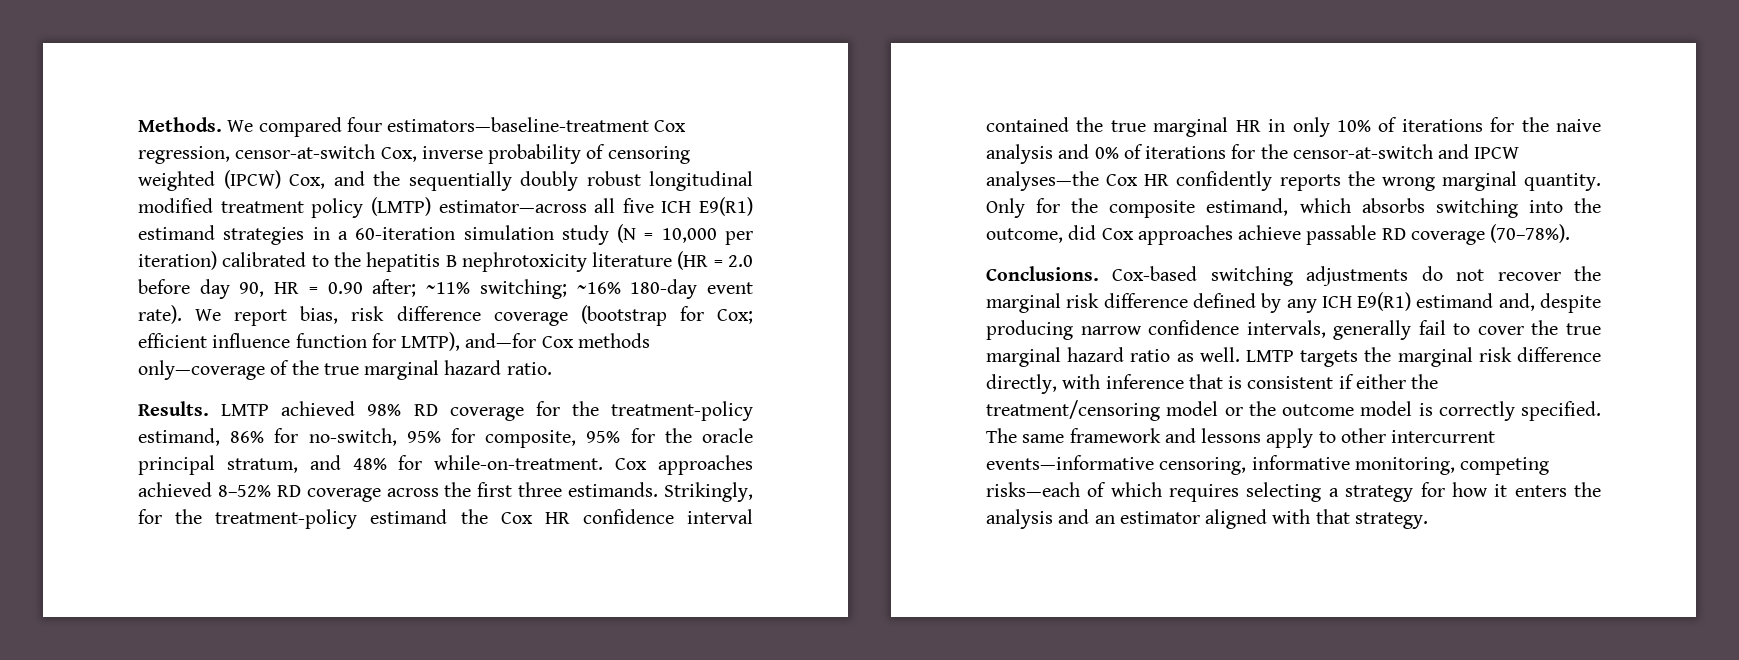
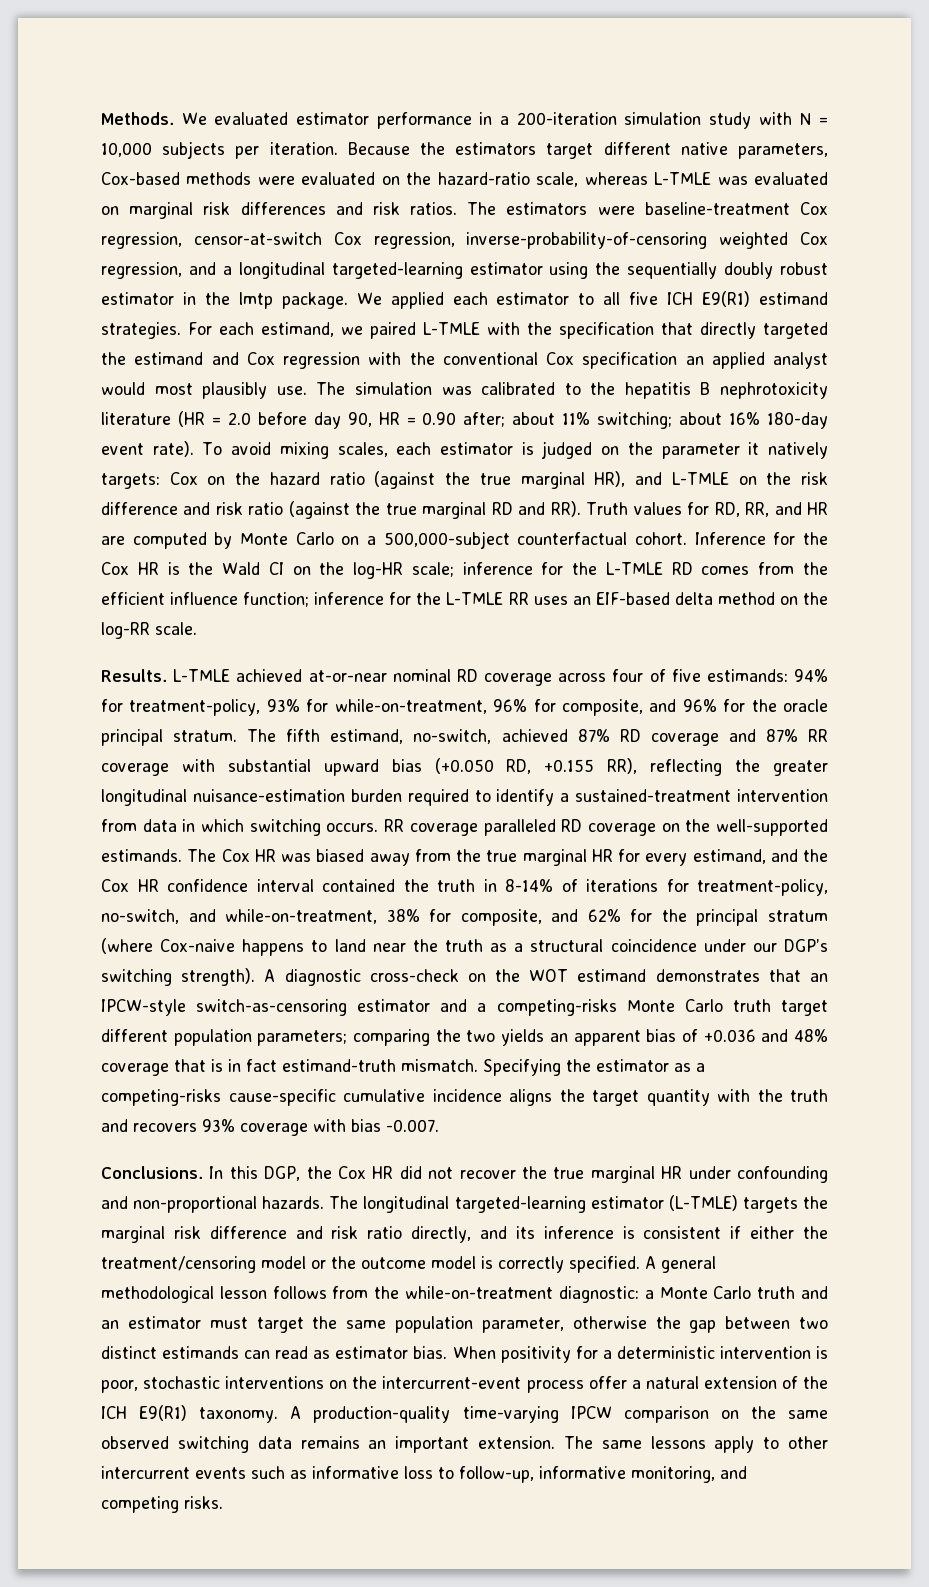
[258,117,687,137] [138,144,690,164] [138,170,753,191] [138,197,587,218] compared four estimators—baseline-treatment Cox regression, censor-at-switch Cox, inverse probability of censoring weighted (IPCW) Cox, and the sequentially doubly robust longitudinal modified treatment policy (LMTP) estimator—across -> [214,112,828,129] [101,141,828,159] [101,172,828,187] [101,202,828,219] [101,232,828,249] [101,262,828,279] [101,292,595,309] evaluated estimator performance in a 200-iteration simulation study with N = 10,000 subjects per iteration. Because the estimators target different native parameters, Cox-based methods were evaluated on the hazard-ratio scale, whereas L-TMLE was evaluated on marginal risk differences and risk ratios. The estimators were baseline-treatment Cox regression, censor-at-switch Cox regression, inverse-probability-of-censoring weighted Cox regression, and a longitudinal targeted-learning estimator using the sequentially doubly robust estimator in the lmtp package. We applied each estimator to
[223,224,753,245] [138,251,217,270] strategies in a 60-iteration simulation study (N = 10,000 per iteration) -> [101,322,828,339] [101,352,828,369] [101,382,472,399] strategies. For each estimand, we paired L-TMLE with the specification that directly targeted the estimand and Cox regression with the conventional Cox specification an applied analyst would most plausibly use. The simulation was
[426,279,754,299] [138,305,753,326] [138,332,650,351] [138,360,552,380] [138,401,753,421] [138,428,753,448] [138,455,753,475] [138,482,754,502] [138,509,448,529] ~11% switching; ~16% 180-day event rate). We report bias, risk difference coverage (bootstrap for Cox; efficient influence function for LMTP), and—for Cox methods only—coverage of the true marginal hazard ratio. // Results. LMTP achieved 98% RD coverage for the treatment-policy estimand, 86% for no-switch, 95% for composite, 95% for the oracle principal stratum, and 48% for while-on-treatment. Cox approaches achieved 8–52% RD coverage across the first three estimands. Strikingly, for the treatment-policy estimand -> [512,412,828,429] [101,441,829,459] [101,471,829,489] [101,501,829,519] [101,531,828,549] [101,562,828,579] [101,592,828,607] [101,622,197,639] [101,669,828,686] [101,699,828,716] [101,729,829,746] [101,758,829,776] [101,789,828,806] [101,819,829,836] [101,849,798,866] about 11% switching; about 16% 180-day event rate). To avoid mixing scales, each estimator is judged on the parameter it natively targets: Cox on the hazard ratio (against the true marginal HR), and L-TMLE on the risk difference and risk ratio (against the true marginal RD and RR). Truth values for RD, RR, and HR are computed by Monte Carlo on a 500,000-subject counterfactual cohort. Inference for the Cox HR is the Wald CI on the log-HR scale; inference for the L-TMLE RD comes from the efficient influence function; inference for the L-TMLE RR uses an EIF-based delta method on the log-RR scale. // Results. L-TMLE achieved at-or-near nominal RD coverage across four of five estimands: 94% for treatment-policy, 93% for while-on-treatment, 96% for composite, and 96% for the oracle principal stratum. The fifth estimand, no-switch, achieved 87% RD coverage and 87% RR coverage with substantial upward bias (+0.050 RD, +0.155 RR), reflecting the greater longitudinal nuisance-estimation burden required to identify a sustained-treatment intervention from data in which switching occurs. RR coverage paralleled RD coverage on the well-supported estimands. The Cox HR was biased away from the true marginal HR for every estimand, and
[1110,117,1601,137] [986,144,1520,164] [986,171,1601,191] [986,198,1601,218] [986,224,1571,245] [986,266,1601,286] [986,292,1601,313] [986,320,1601,340] [986,347,1294,367] true marginal HR in only 10% of iterations for the naive analysis and 0% of iterations for the censor-at-switch and IPCW analyses—the Cox HR confidently reports the wrong marginal quantity. Only for the composite estimand, which absorbs switching into the outcome, did Cox approaches achieve passable RD coverage (70–78%). // Conclusions. Cox-based switching adjustments do not recover the marginal risk difference defined by any ICH E9(R1) estimand and, despite producing narrow confidence intervals, generally fail to cover the true marginal hazard ratio as well. LMTP -> [437,879,828,896] [101,909,828,926] [101,938,828,956] [101,968,828,986] [101,999,828,1016] [101,1029,829,1046] [101,1059,705,1076] [101,1089,828,1106] [101,1119,439,1136] [101,1166,828,1183] [101,1195,738,1213] truth in 8-14% of iterations for treatment-policy, no-switch, and while-on-treatment, 38% for composite, and 62% for the principal stratum (where Cox-naive happens to land near the truth as a structural coincidence under our DGP’s switching strength). A diagnostic cross-check on the WOT estimand demonstrates that an IPCW-style switch-as-censoring estimator and a competing-risks Monte Carlo truth target different population parameters; comparing the two yields an apparent bias of +0.036 and 48% coverage that is in fact estimand-truth mismatch. Specifying the estimator as a competing-risks cause-specific cumulative incidence aligns the target quantity with the truth and recovers 93% coverage with bias -0.007. // Conclusions. In this DGP, the Cox HR did not recover the true marginal HR under confounding and non-proportional hazards. The longitudinal targeted-learning estimator (L-TMLE)
[986,374,1223,394] directly, with inference that -> [295,1226,614,1243] and risk ratio directly, and its inference
[986,428,1196,443] The same framework and -> [645,1256,716,1273] [101,1286,829,1303] [101,1316,829,1333] [101,1346,829,1363] [101,1376,829,1393] [101,1405,829,1423] [101,1436,642,1453] A general methodological lesson follows from the while-on-treatment diagnostic: a Monte Carlo truth and an estimator must target the same population parameter, otherwise the gap between two distinct estimands can read as estimator bias. When positivity for a deterministic intervention is poor, stochastic interventions on the intercurrent-event process offer a natural extension of the ICH E9(R1) taxonomy. A production-quality time-varying IPCW comparison on the same observed switching data remains an important extension. The same
[986,455,1550,475] [986,482,1601,502] [986,509,1428,529] events—informative censoring, informative monitoring, competing risks—each of which requires selecting a strategy for how it enters the analysis and an estimator aligned with that strategy. -> [195,1466,747,1483] [101,1496,223,1513] events such as informative loss to follow-up, informative monitoring, and competing risks.

